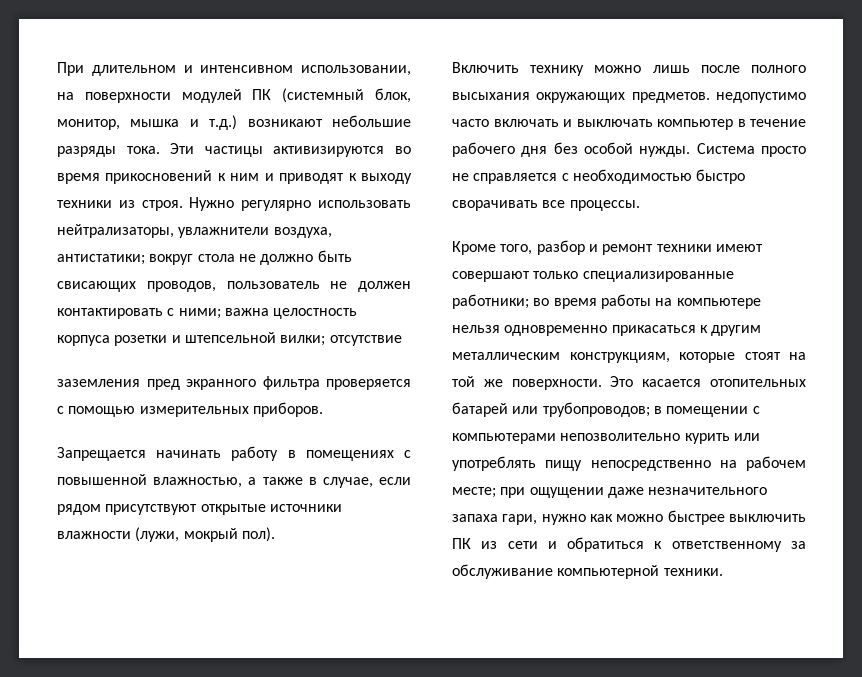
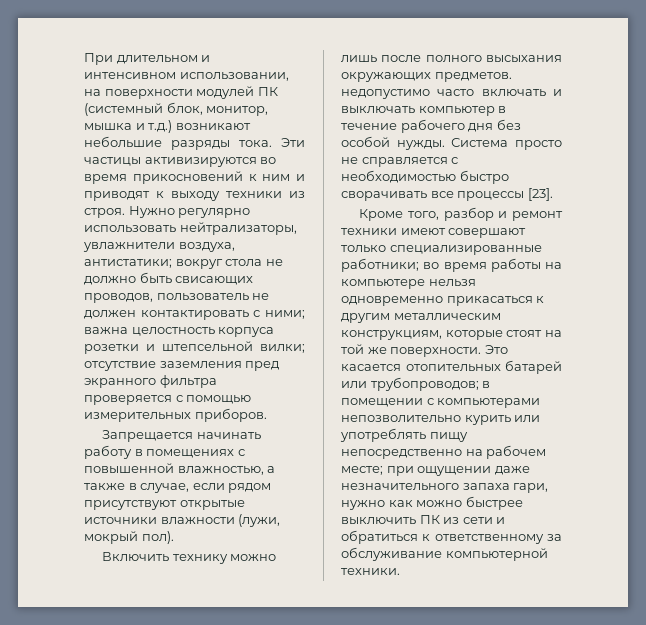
(402, 340) // -> (156, 366) none
[569,200,640,211] процессы. -> [457,188,553,201] процессы [23].

